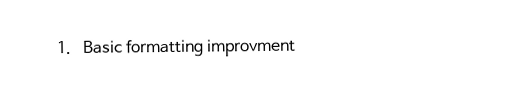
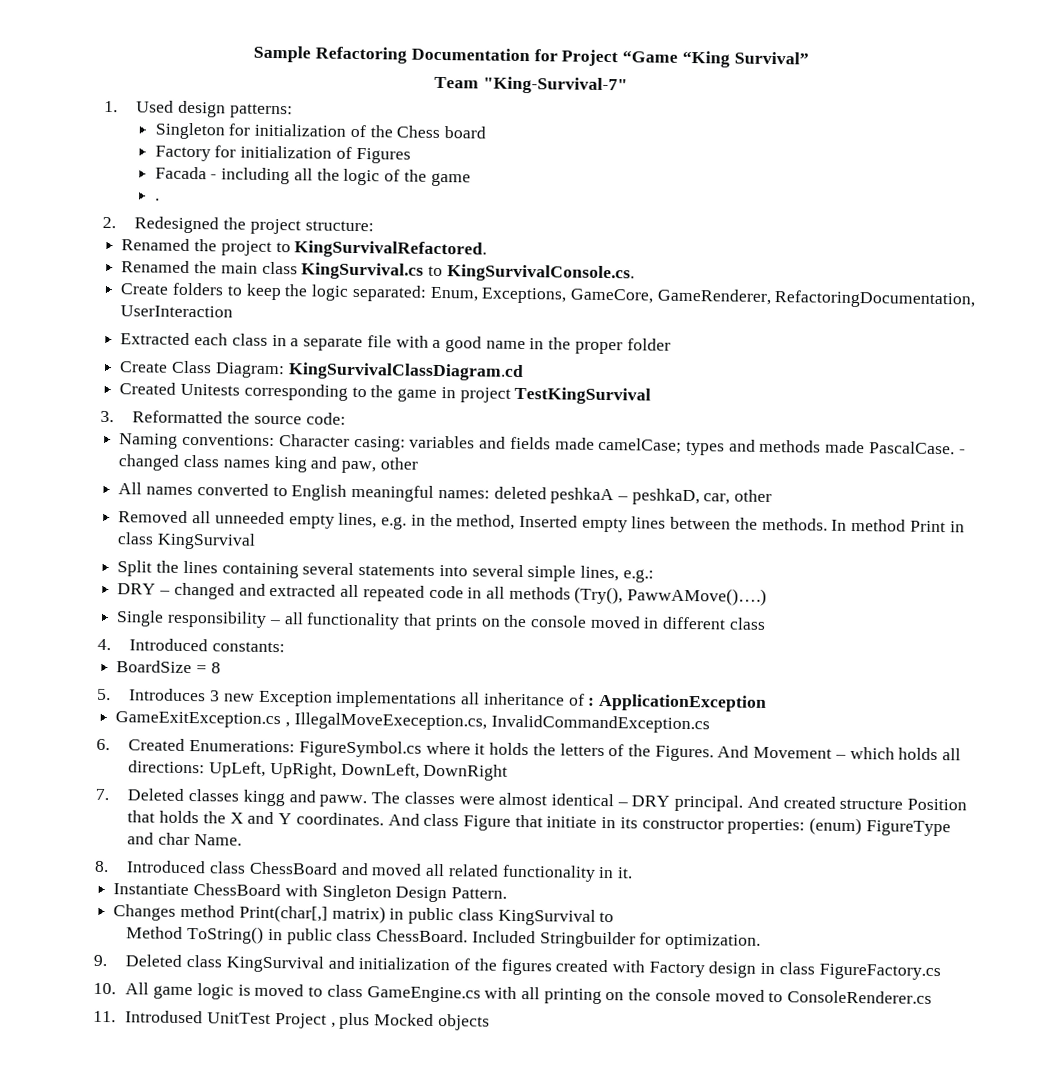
[55,38,297,58] 1. Basic formatting improvment -> [253,45,809,68] [434,76,628,95] [104,100,293,119] [154,122,487,140] [154,145,411,164] [154,166,471,187] [154,198,160,201] [102,216,374,235] [121,238,488,259] [121,260,635,283] [120,282,976,309] [120,305,234,318] [120,332,671,355] [119,360,524,382] [119,382,652,405] [100,410,346,425] [119,433,966,456] [118,454,418,474] [118,482,773,506] [118,510,965,533] [117,532,257,550] [117,560,654,583] [117,582,768,606] [116,610,766,631] [97,638,286,653] [116,660,221,674] [97,688,767,712] [115,711,710,734] [96,738,962,762] [128,760,509,781] [95,788,968,812] [127,810,951,837] [127,832,242,846] [94,860,633,882] [113,883,508,903] [113,904,615,926] [126,926,761,950] [93,954,941,981] [93,982,933,1005] [93,1010,490,1031] Sample Refactoring Documentation for Project “Game “King Survival” // Team "King-Survival-7" // 1. Used design patterns: // Singleton for initialization of the Chess board // Factory for initialization of Figures // Facada - including all the logic of the game // . // 2. Redesigned the project structure: // Renamed the project to KingSurvivalRefactored. // Renamed the main class KingSurvival.cs to KingSurvivalConsole.cs. // Create folders to keep the logic separated: Enum, Exceptions, GameCore, GameRenderer, RefactoringDocumentation, UserInteraction // Extracted each class in a separate file with a good name in the proper folder // Create Class Diagram: KingSurvivalClassDiagram.cd // Created Unitests corresponding to the game in project TestKingSurvival // 3. Reformatted the source code: // Naming conventions: Character casing: variables and fields made camelCase; types and methods made PascalCase. - changed class names king and paw, other // All names converted to English meaningful names: deleted peshkaA – peshkaD, car, other // Removed all unneeded empty lines, e.g. in the method, Inserted empty lines between the methods. In method Print in class KingSurvival // Split the lines containing several statements into several simple lines, e.g.: // DRY – changed and extracted all repeated code in all methods (Try(), PawwAMove()….) // Single responsibility – all functionality that prints on the console moved in different class // 4. Introduced constants: // BoardSize = 8 // 5. Introduces 3 new Exception implementations all inheritance of : ApplicationException // GameExitException.cs , IllegalMoveExeception.cs, InvalidCommandException.cs // 6. Created Enumerations: FigureSymbol.cs where it holds the letters of the Figures. And Movement – which holds all directions: UpLeft, UpRight, DownLeft, DownRight // 7. Deleted classes kingg and paww. The classes were almost identical – DRY principal. And created structure Position that holds the X and Y coordinates. And class Figure that initiate in its constructor properties: (enum) FigureType and char Name. // 8. Introduced class ChessBoard and moved all related functionality in it. // Instantiate ChessBoard with Singleton Design Pattern. // Changes method Print(char[,] matrix) in public class KingSurvival to // Method ToString() in public class ChessBoard. Included Stringbuilder for optimization. // 9. Deleted class KingSurvival and initialization of the figures created with Factory design in class FigureFactory.cs // 10. All game logic is moved to class GameEngine.cs with all printing on the console moved to ConsoleRenderer.cs // 11. Introdused UnitTest Project , plus Mocked objects

